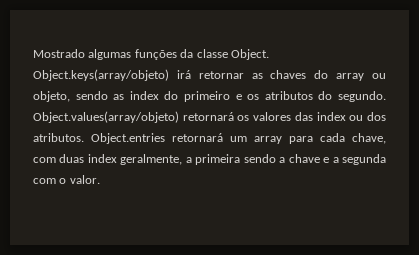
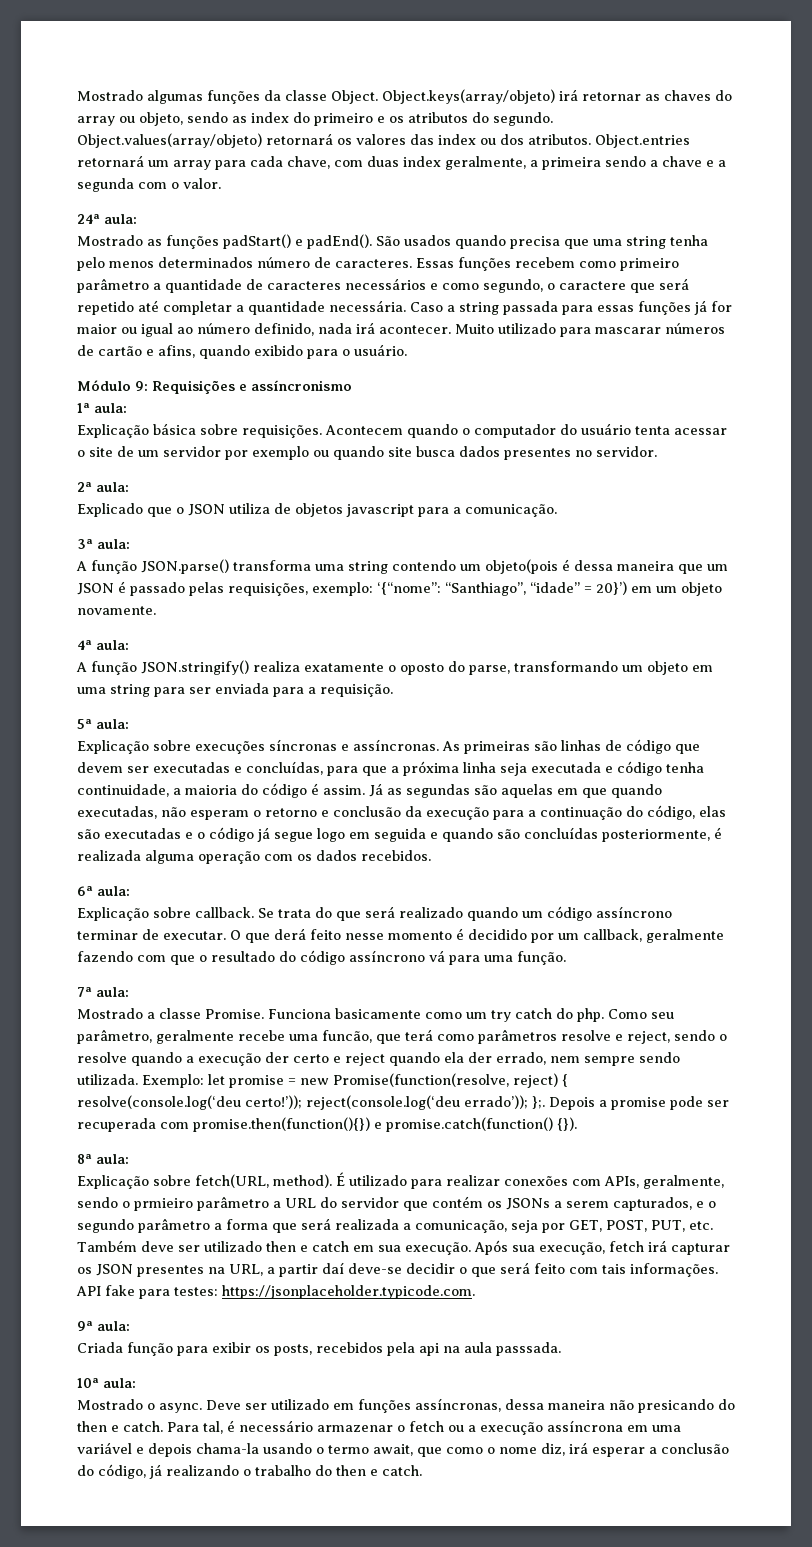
(100, 179) none -> [77,214,137,224] [77,234,708,249] [77,257,679,271] [77,278,689,293] [77,300,732,315] [77,322,725,337] [77,344,407,359] [77,380,352,394] [77,403,127,413] [77,423,727,438] [77,446,657,460] [77,482,129,492] [77,503,557,517] [77,539,130,549] [76,559,728,574] [77,581,722,596] [77,606,156,615] [77,640,129,650] [76,660,713,675] [77,683,393,697] [77,719,129,729] [77,739,700,754] [77,761,704,776] [77,783,662,798] [77,805,726,820] [77,827,722,842] [77,850,431,864] [77,886,130,896] [77,906,672,921] [77,928,724,943] [77,950,566,965] [77,987,129,997] [77,1008,674,1022] [77,1029,727,1044] [77,1052,680,1066] [77,1073,568,1088] [77,1095,729,1110] [77,1117,577,1132] [77,1154,129,1164] [77,1172,724,1189] [77,1196,716,1211] [77,1218,713,1233] [77,1240,730,1255] [77,1262,718,1277] [76,1285,475,1299] [77,1321,130,1331] [77,1342,561,1356] [77,1378,136,1388] [77,1398,735,1413] [77,1420,681,1435] [77,1442,729,1457] [77,1464,422,1479] // 24ª aula: // Mostrado as funções padStart() e padEnd(). São usados quando precisa que uma string tenha pelo menos determinados número de caracteres. Essas funções recebem como primeiro parâmetro a quantidade de caracteres necessários e como segundo, o caractere que será repetido até completar a quantidade necessária. Caso a string passada para essas funções já for maior ou igual ao número definido, nada irá acontecer. Muito utilizado para mascarar números de cartão e afins, quando exibido para o usuário. // Módulo 9: Requisições e assíncronismo // 1ª aula: // Explicação básica sobre requisições. Acontecem quando o computador do usuário tenta acessar o site de um servidor por exemplo ou quando site busca dados presentes no servidor. // 2ª aula: // Explicado que o JSON utiliza de objetos javascript para a comunicação. // 3ª aula: // A função JSON.parse() transforma uma string contendo um objeto(pois é dessa maneira que um JSON é passado pelas requisições, exemplo: ‘{“nome”: “Santhiago”, “idade” = 20}’) em um objeto novamente. // 4ª aula: // A função JSON.stringify() realiza exatamente o oposto do parse, transformando um objeto em uma string para ser enviada para a requisição. // 5ª aula: // Explicação sobre execuções síncronas e assíncronas. As primeiras são linhas de código que devem ser executadas e concluídas, para que a próxima linha seja executada e código tenha continuidade, a maioria do código é assim. Já as segundas são aquelas em que quando executadas, não esperam o retorno e conclusão da execução para a continuação do código, elas são executadas e o código já segue logo em seguida e quando são concluídas posteriormente, é realizada alguma operação com os dados recebidos. // 6ª aula: // Explicação sobre callback. Se trata do que será realizado quando um código assíncrono terminar de executar. O que derá feito nesse momento é decidido por um callback, geralmente fazendo com que o resultado do código assíncrono vá para uma função. // 7ª aula: // Mostrado a classe Promise. Funciona basicamente como um try catch do php. Como seu parâmetro, geralmente recebe uma funcão, que terá como parâmetros resolve e reject, sendo o resolve quando a execução der certo e reject quando ela der errado, nem sempre sendo utilizada. Exemplo: let promise = new Promise(function(resolve, reject) { resolve(console.log(‘deu certo!’)); reject(console.log(‘deu errado’)); };. Depois a promise pode ser recuperada com promise.then(function(){}) e promise.catch(function() {}). // 8ª aula: // Explicação sobre fetch(URL, method). É utilizado para realizar conexões com APIs, geralmente, sendo o prmieiro parâmetro a URL do servidor que contém os JSONs a serem capturados, e o segundo parâmetro a forma que será realizada a comunicação, seja por GET, POST, PUT, etc. Também deve ser utilizado then e catch em sua execução. Após sua execução, fetch irá capturar os JSON presentes na URL, a partir daí deve-se decidir o que será feito com tais informações. API fake para testes: https://jsonplaceholder.typicode.com. // 9ª aula: // Criada função para exibir os posts, recebidos pela api na aula passsada. // 10ª aula: // Mostrado o async. Deve ser utilizado em funções assíncronas, dessa maneira não presicando do then e catch. Para tal, é necessário armazenar o fetch ou a execução assíncrona em uma variável e depois chama-la usando o termo await, que como o nome diz, irá esperar a conclusão do código, já realizando o trabalho do then e catch.

